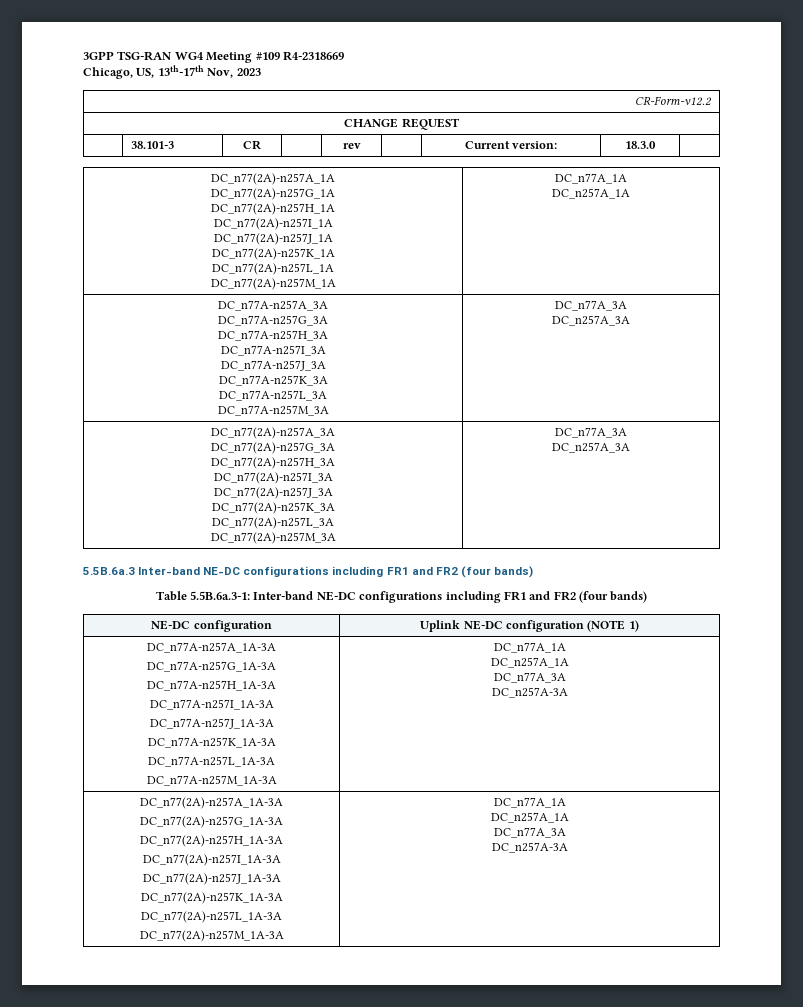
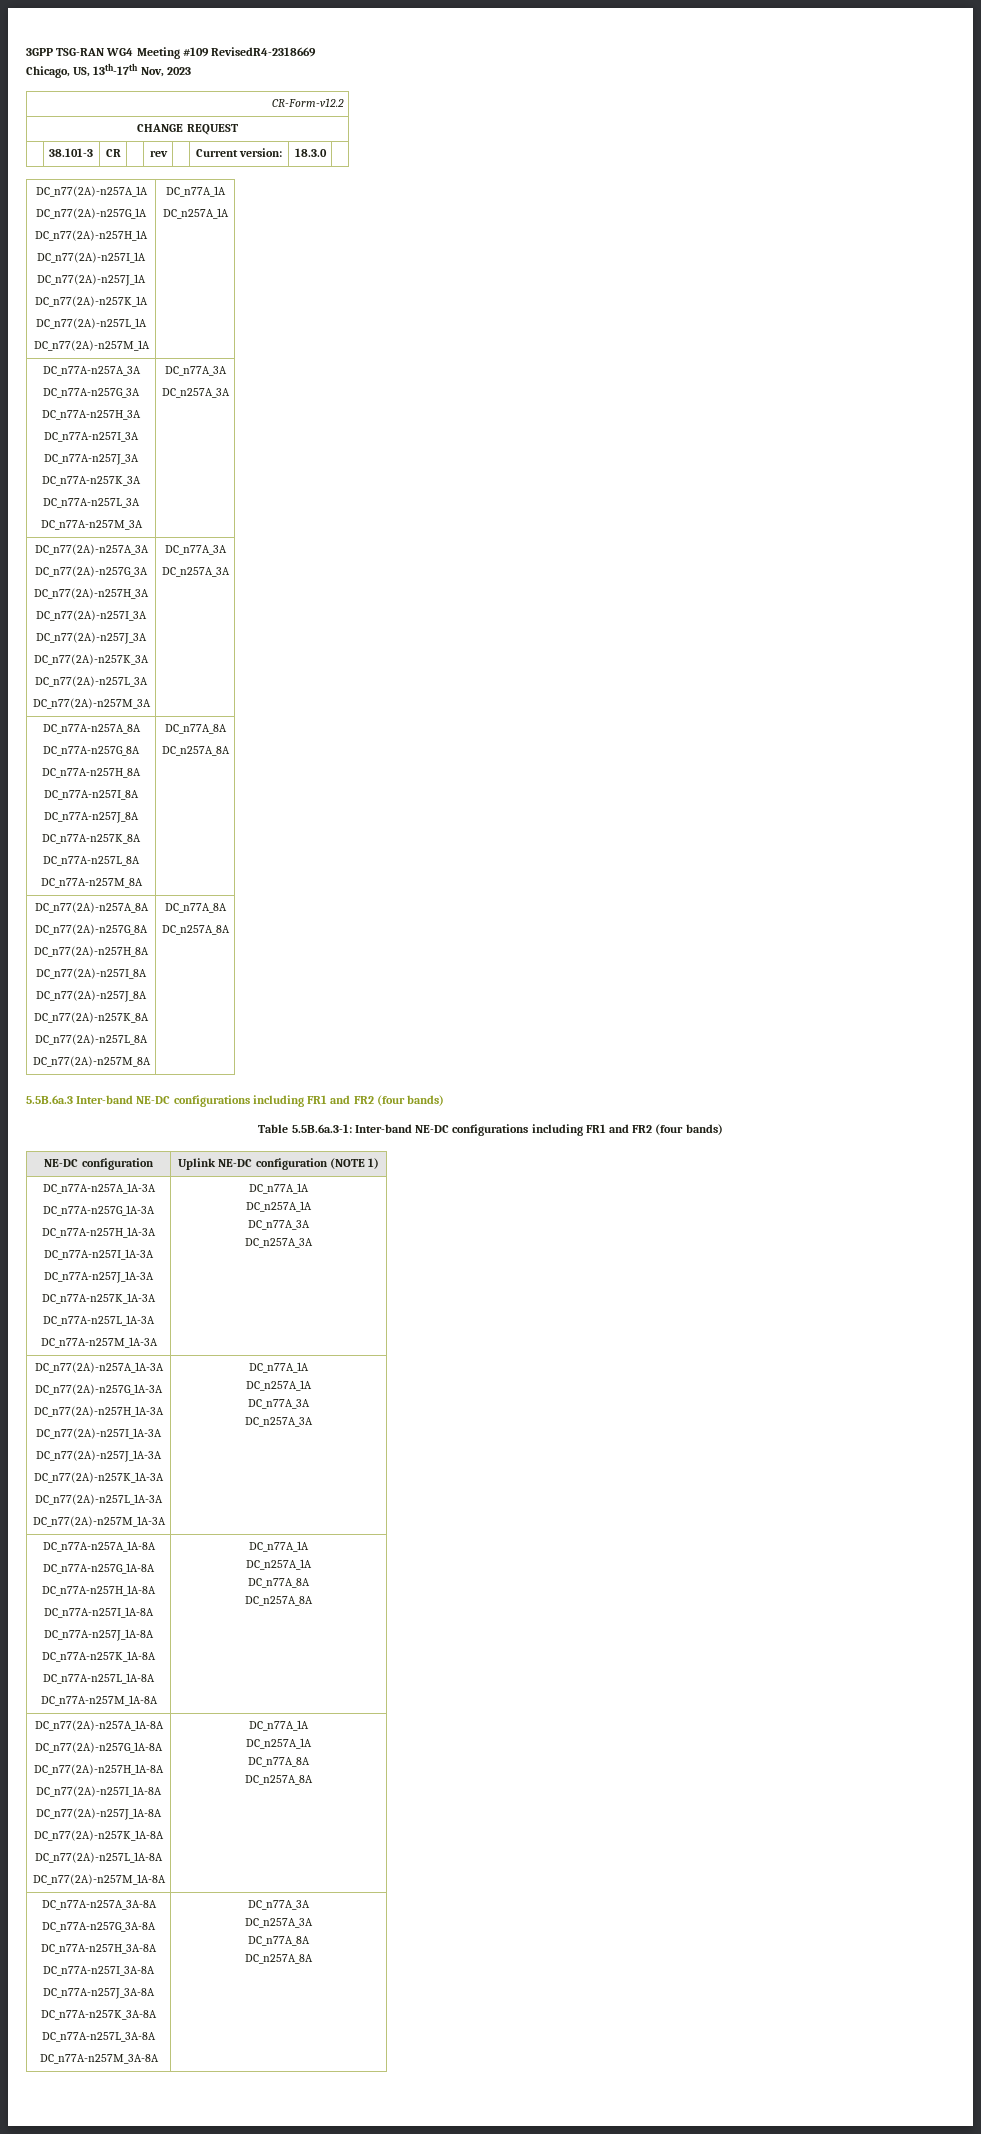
[282,51,344,61] R4-2318669 -> [211,47,317,57] RevisedR4-2318669
(630, 447) none -> [42,724,141,734] [43,746,140,756] [42,768,141,778] [44,790,139,800] [44,812,139,823] [42,834,141,844] [43,856,140,866] [40,878,143,888] [164,724,227,734] [161,746,230,756] [34,902,149,913] [35,924,148,935] [34,946,149,957] [36,968,147,979] [36,990,147,1002] [34,1012,149,1023] [35,1034,148,1045] [32,1056,151,1067] [164,903,227,913] [161,925,230,935] // DC_n77A-n257A_8A // DC_n77A-n257G_8A // DC_n77A-n257H_8A // DC_n77A-n257I_8A // DC_n77A-n257J_8A // DC_n77A-n257K_8A // DC_n77A-n257L_8A // DC_n77A-n257M_8A | DC_n77A_8A // DC_n257A_8A // DC_n77(2A)-n257A_8A // DC_n77(2A)-n257G_8A // DC_n77(2A)-n257H_8A // DC_n77(2A)-n257I_8A // DC_n77(2A)-n257J_8A // DC_n77(2A)-n257K_8A // DC_n77(2A)-n257L_8A // DC_n77(2A)-n257M_8A | DC_n77A_8A // DC_n257A_8A
[491,687,568,698] DC_n257A-3A -> [245,1238,313,1248] DC_n257A_3A
[491,842,568,853] DC_n257A-3A -> [245,1417,313,1427] [42,1541,156,1552] [43,1563,155,1574] [42,1585,156,1596] [44,1607,154,1618] [44,1629,154,1641] [42,1651,156,1662] [43,1673,155,1684] [40,1695,158,1706] [249,1541,309,1552] [246,1559,312,1570] [248,1578,310,1588] [245,1596,313,1606] [34,1720,164,1731] [35,1742,163,1753] [34,1764,164,1775] [36,1786,162,1797] [36,1808,162,1820] [34,1830,164,1841] [35,1852,163,1863] [32,1874,166,1885] [249,1720,309,1731] [246,1738,312,1749] [248,1757,310,1767] [245,1775,313,1785] [41,1900,157,1910] [42,1922,156,1932] [41,1944,157,1954] [43,1966,155,1976] [43,1988,155,1999] [41,2010,157,2020] [42,2032,156,2042] [39,2054,159,2064] [248,1900,310,1910] [245,1918,313,1928] [248,1936,310,1946] [245,1954,313,1964] DC_n257A_3A // DC_n77A-n257A_1A-8A // DC_n77A-n257G_1A-8A // DC_n77A-n257H_1A-8A // DC_n77A-n257I_1A-8A // DC_n77A-n257J_1A-8A // DC_n77A-n257K_1A-8A // DC_n77A-n257L_1A-8A // DC_n77A-n257M_1A-8A | DC_n77A_1A // DC_n257A_1A // DC_n77A_8A // DC_n257A_8A // DC_n77(2A)-n257A_1A-8A // DC_n77(2A)-n257G_1A-8A // DC_n77(2A)-n257H_1A-8A // DC_n77(2A)-n257I_1A-8A // DC_n77(2A)-n257J_1A-8A // DC_n77(2A)-n257K_1A-8A // DC_n77(2A)-n257L_1A-8A // DC_n77(2A)-n257M_1A-8A | DC_n77A_1A // DC_n257A_1A // DC_n77A_8A // DC_n257A_8A // DC_n77A-n257A_3A-8A // DC_n77A-n257G_3A-8A // DC_n77A-n257H_3A-8A // DC_n77A-n257I_3A-8A // DC_n77A-n257J_3A-8A // DC_n77A-n257K_3A-8A // DC_n77A-n257L_3A-8A // DC_n77A-n257M_3A-8A | DC_n77A_3A // DC_n257A_3A // DC_n77A_8A // DC_n257A_8A

